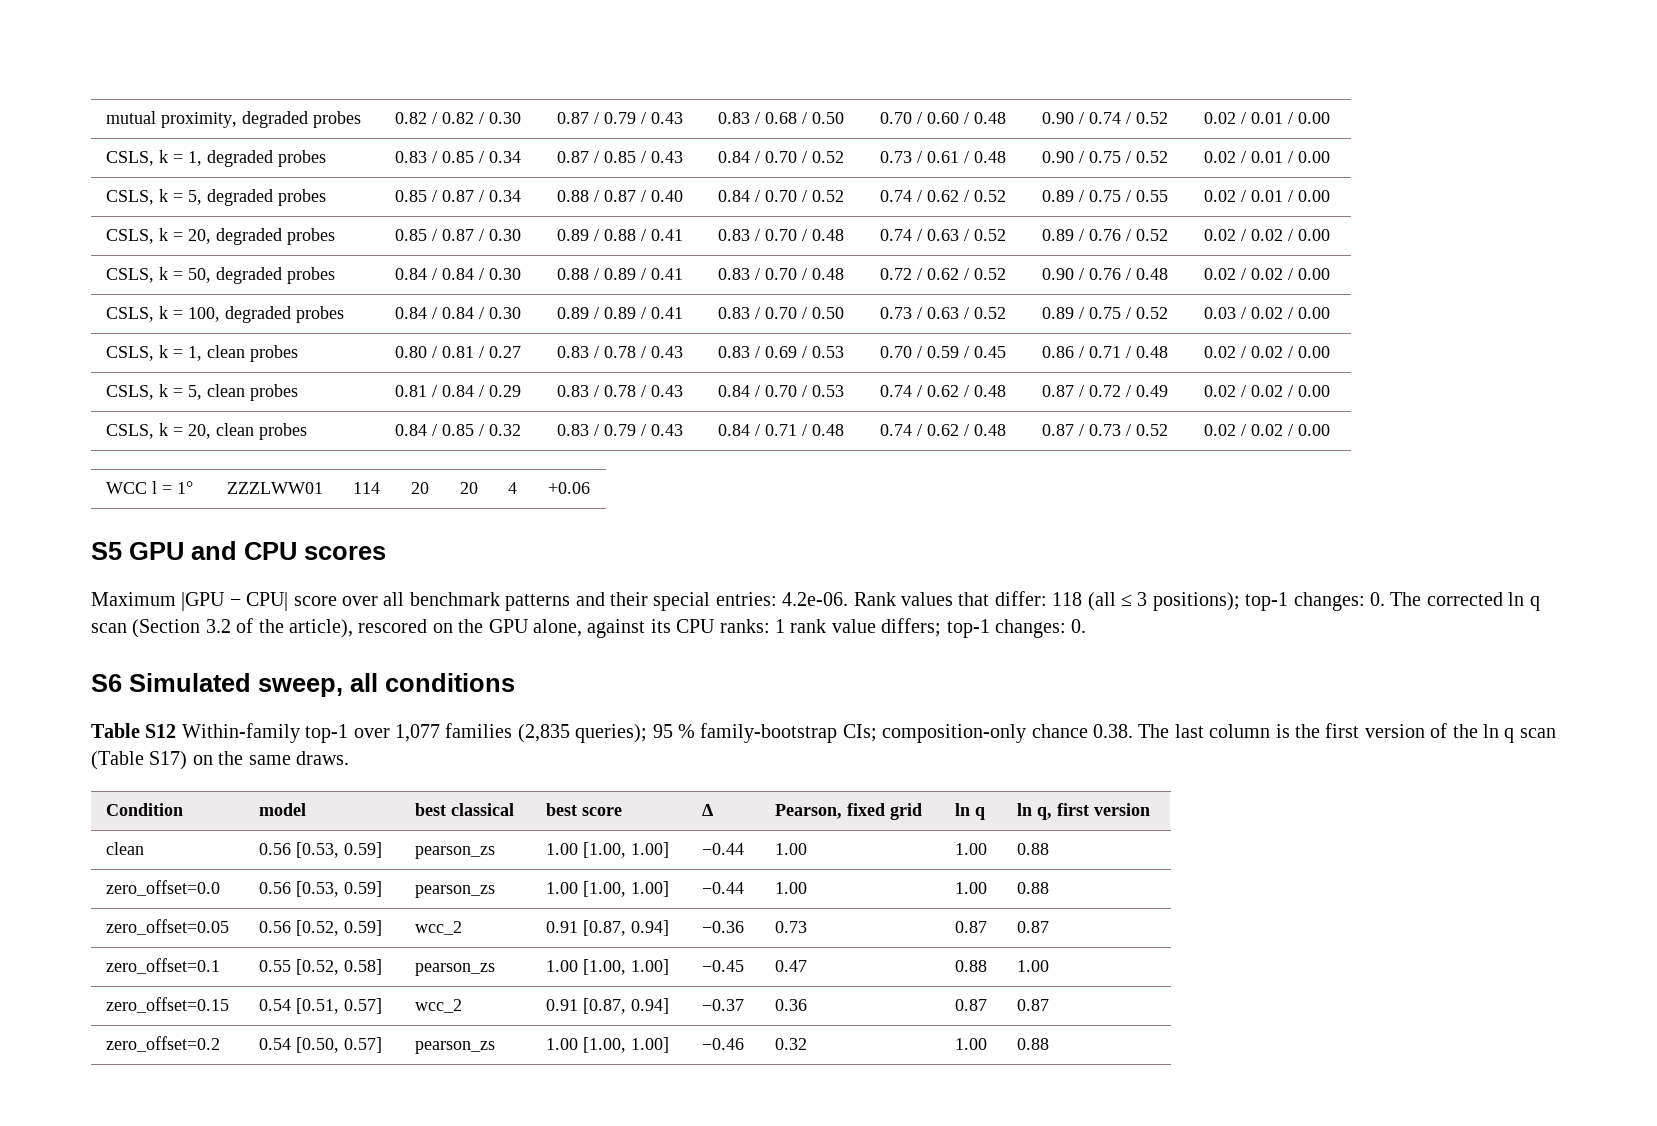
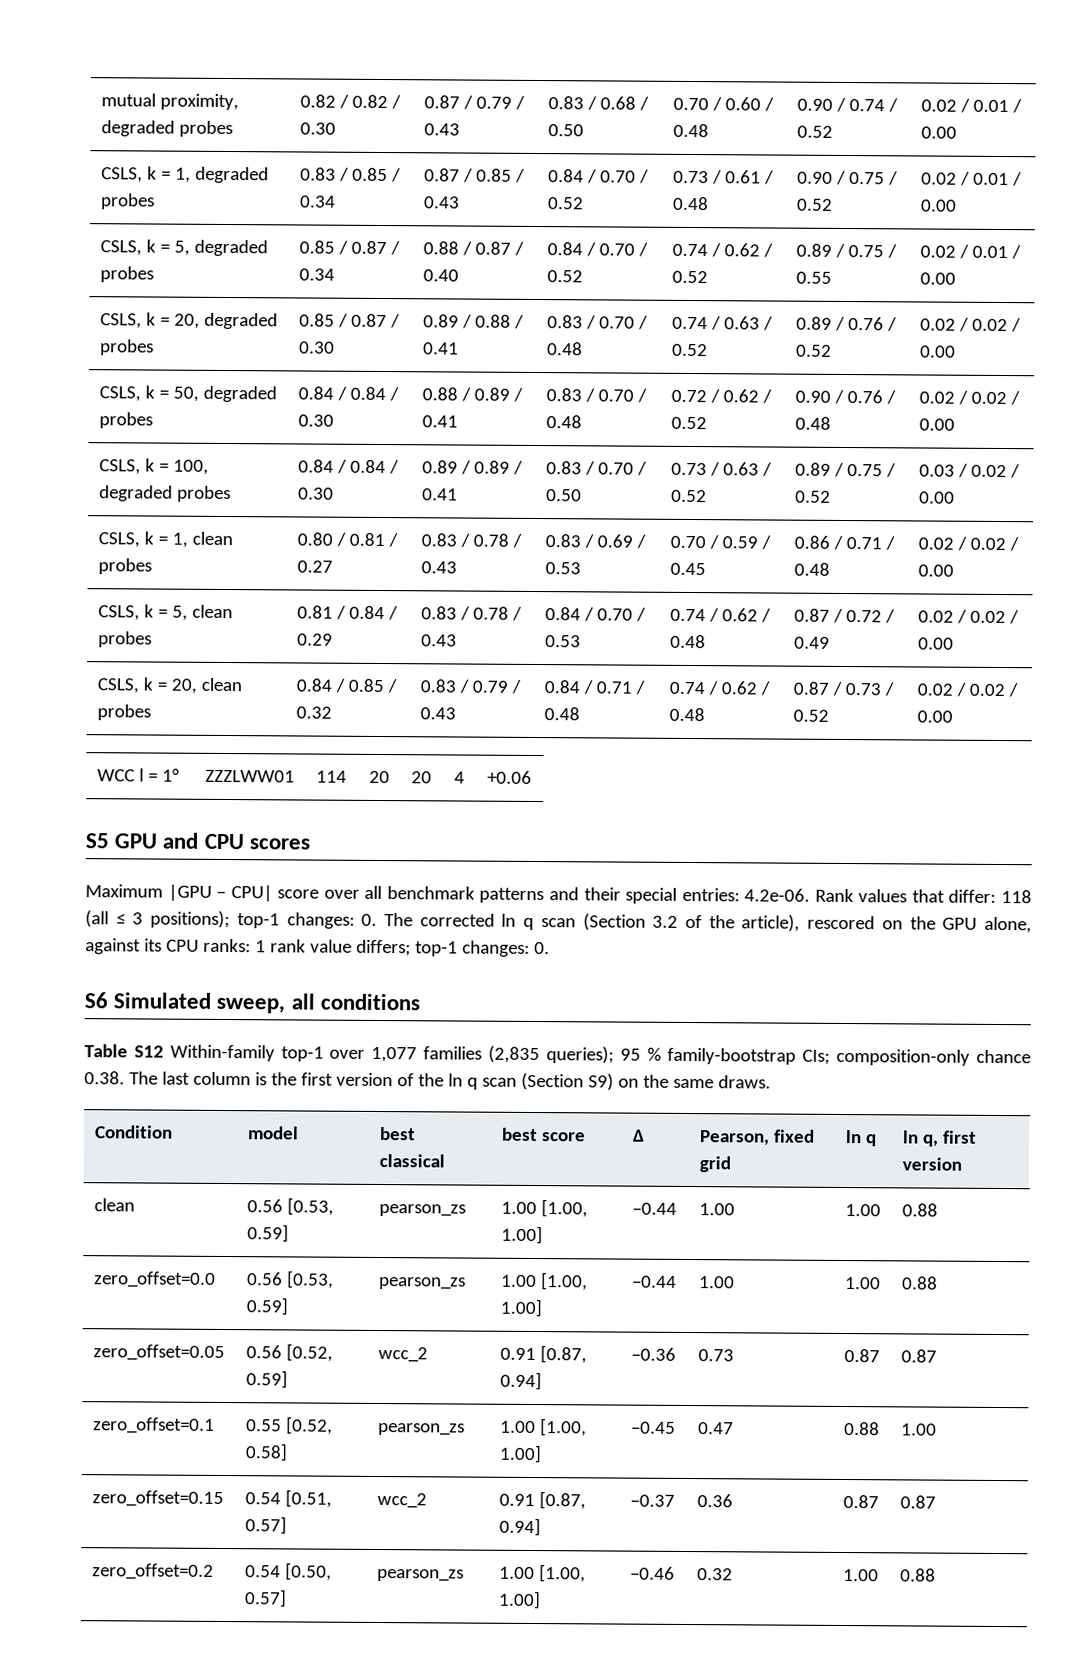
[91,751,188,770] (Table S17) -> [520,1072,614,1091] (Section S9)

